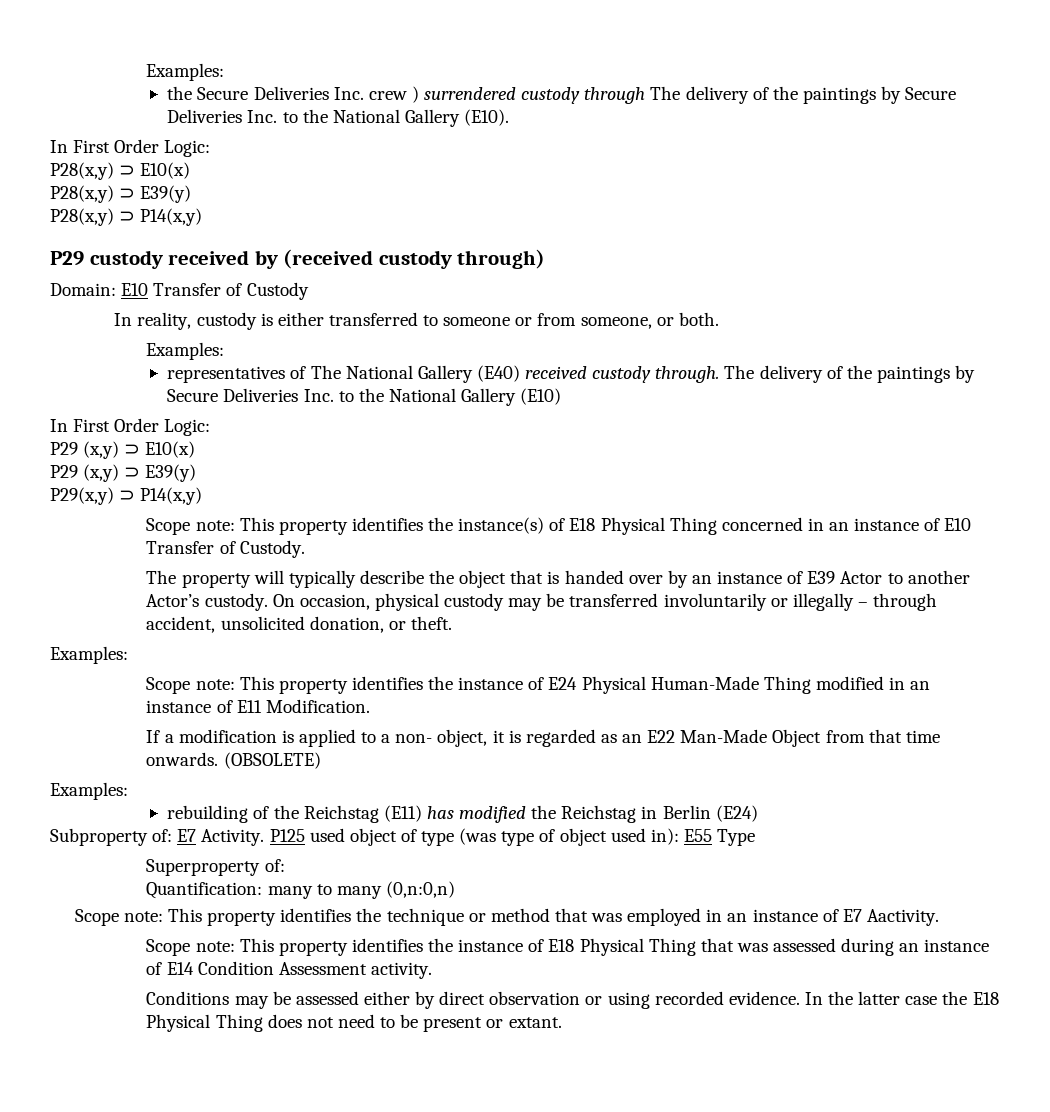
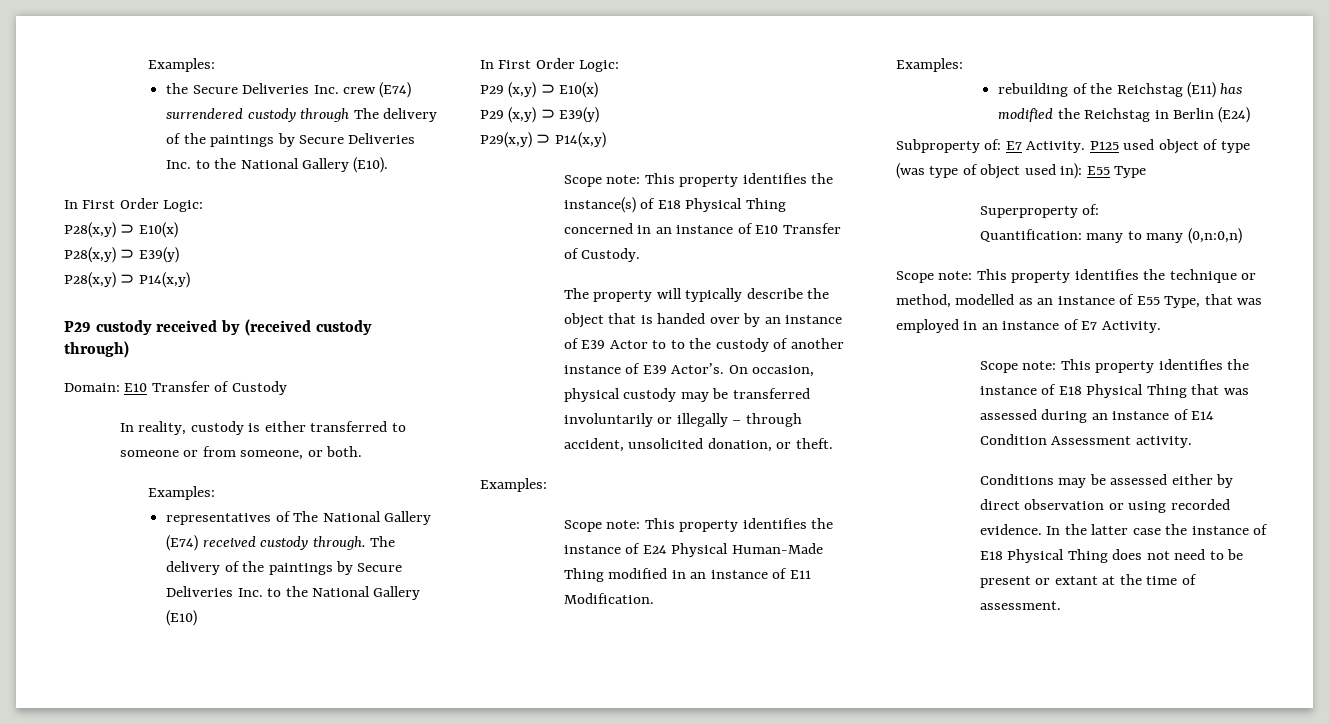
[411,86,419,103] ) -> [379,82,412,98] (E74)
[476,365,520,382] (E40) -> [166,535,199,551] (E74)
[907,570,970,584] [146,593,268,611] another Actor’s custody. -> [670,338,844,352] [563,363,725,374] to the custody of another instance of E39 Actor’s.
[146,729,940,747] [146,752,321,769] // If a modification is applied to a non- object, it is regarded as an E22 Man-Made Object from that time onwards. (OBSOLETE) -> (654, 598) none
[490,908,550,922] method -> [896,294,1201,308] method, modelled as an instance of E55 Type,
[866,909,939,926] Aactivity. -> [1101,321,1161,333] Activity.
(968, 998) none -> [1191,524,1269,535] instance of
[508,1017,562,1028] extant. -> [1054,574,1197,585] [979,601,1061,610] extant at the time of assessment.

